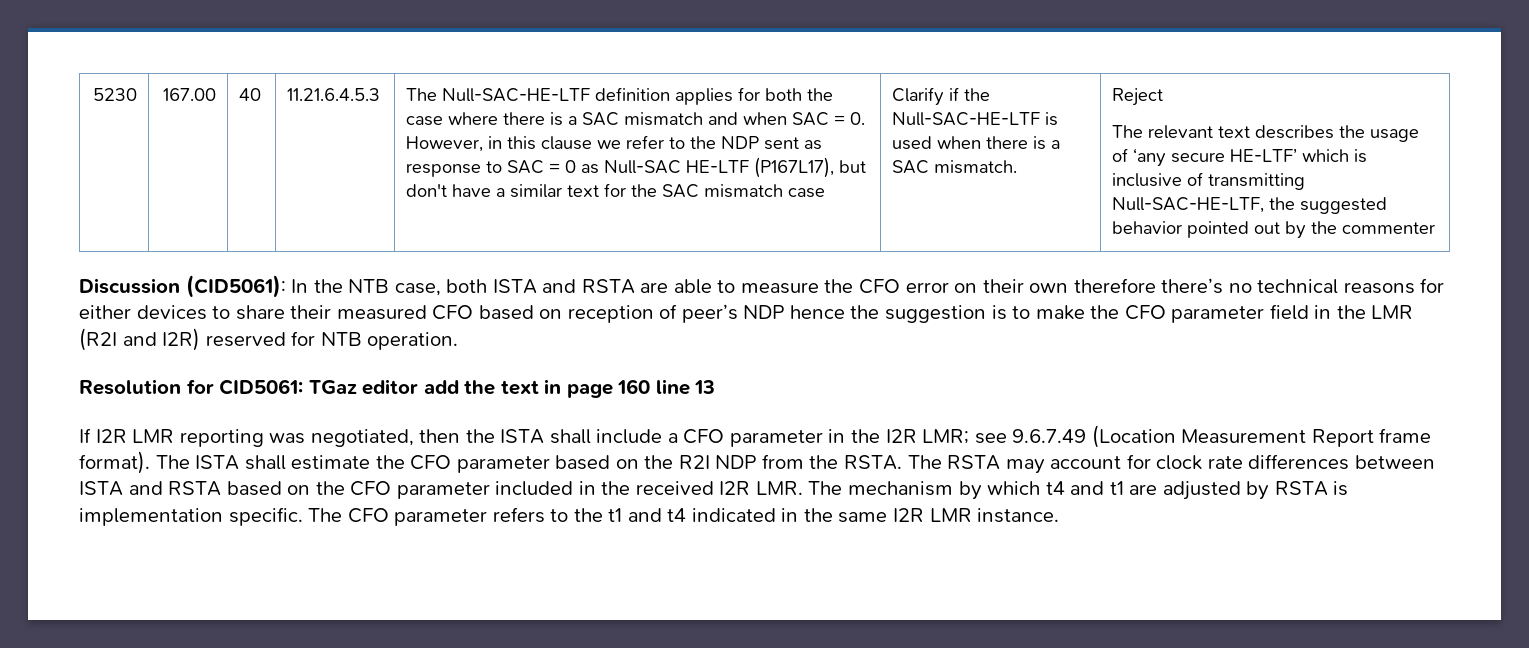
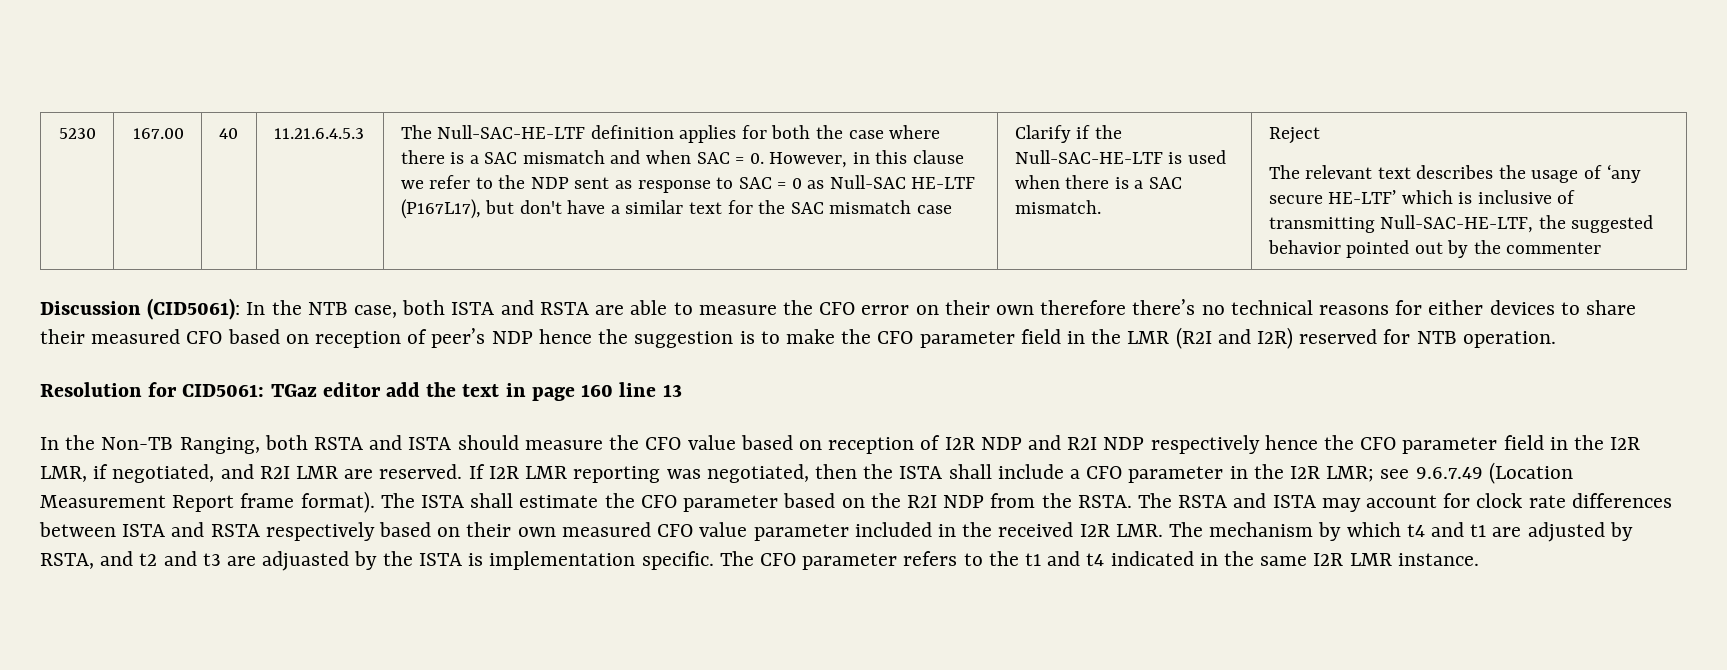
(716, 387) none -> [40,435,1641,454] [40,464,463,483] In the Non-TB Ranging, both RSTA and ISTA should measure the CFO value based on reception of I2R NDP and R2I NDP respectively hence the CFO parameter field in the I2R LMR, if negotiated, and R2I LMR are reserved.
(1001, 462) none -> [1233,493,1316,508] and ISTA
[226,481,392,496] based on the CFO -> [265,522,748,541] respectively based on their own measured CFO value
[1274,481,1328,496] RSTA -> [40,551,462,571] RSTA, and t2 and t3 are adjuasted by the ISTA

